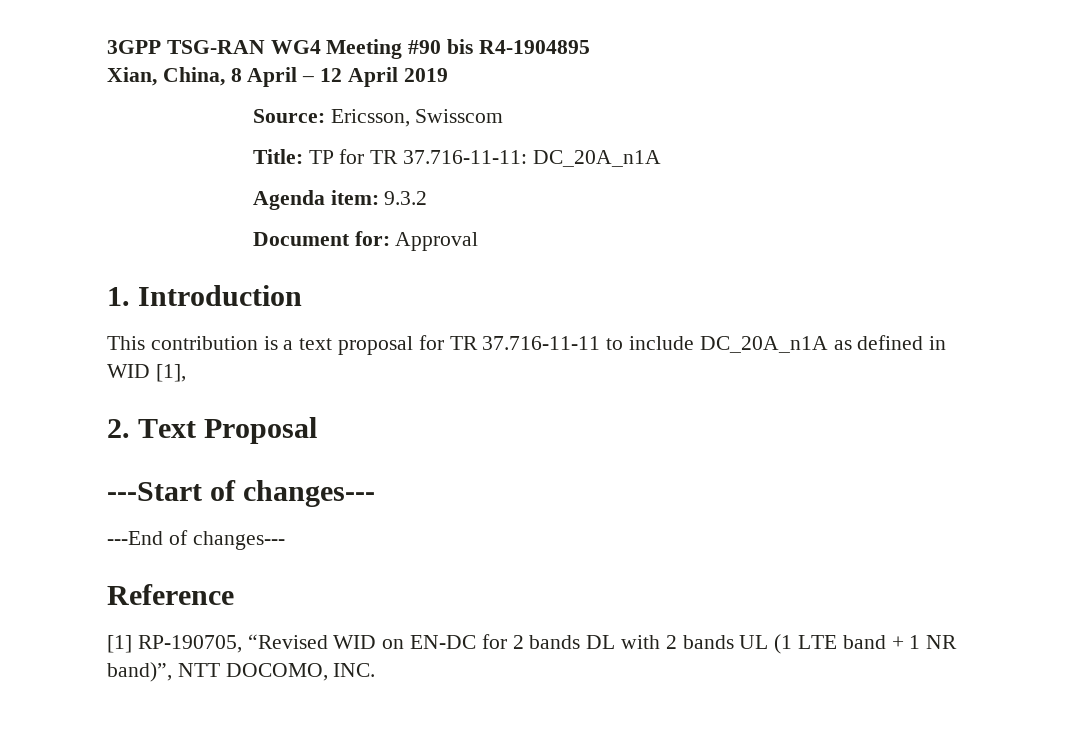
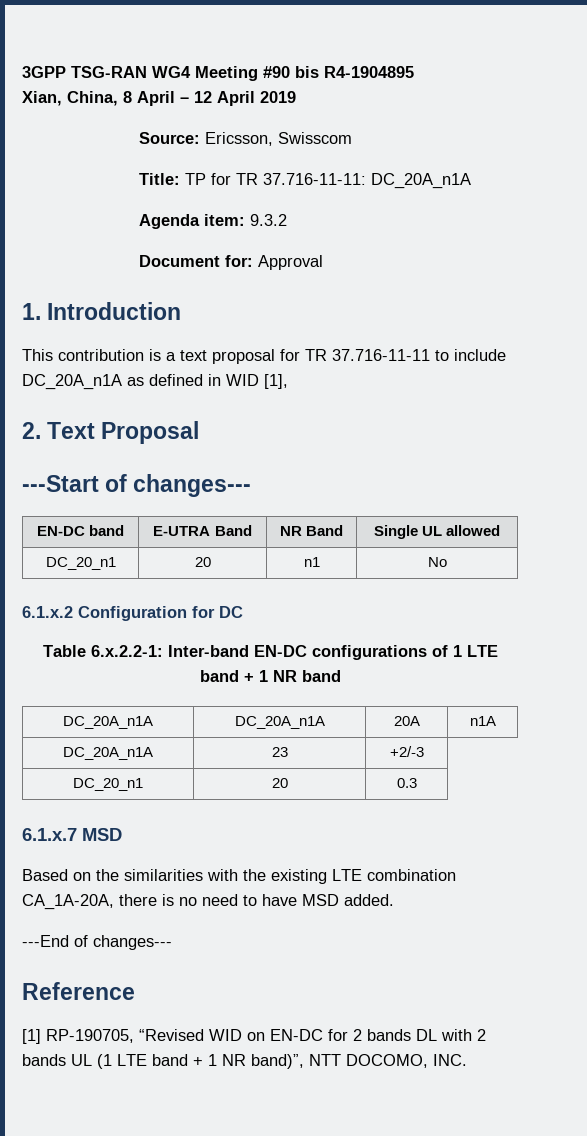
(376, 493) none -> [36,525,125,536] [153,525,252,536] [279,525,344,536] [373,525,501,539] [45,557,116,570] [194,557,211,567] [303,557,320,567] [427,557,447,567] [22,606,243,621] [42,645,498,660] [199,670,341,682] [62,716,153,729] [234,716,325,729] [393,716,420,726] [469,716,496,726] [62,747,153,760] [271,747,288,757] [389,746,424,757] [73,778,143,791] [271,778,288,788] [396,778,417,788] [22,828,122,841] [22,869,456,884] [22,894,394,910] // EN-DC band | E-UTRA Band | NR Band | Single UL allowed // DC_20_n1 | 20 | n1 | No // 6.1.x.2 Configuration for DC // Table 6.x.2.2-1: Inter-band EN-DC configurations of 1 LTE band + 1 NR band // DC_20A_n1A | DC_20A_n1A | 20A | n1A // DC_20A_n1A | 23 | +2/-3 // DC_20_n1 | 20 | 0.3 // 6.1.x.7 MSD // Based on the similarities with the existing LTE combination CA_1A-20A, there is no need to have MSD added.

